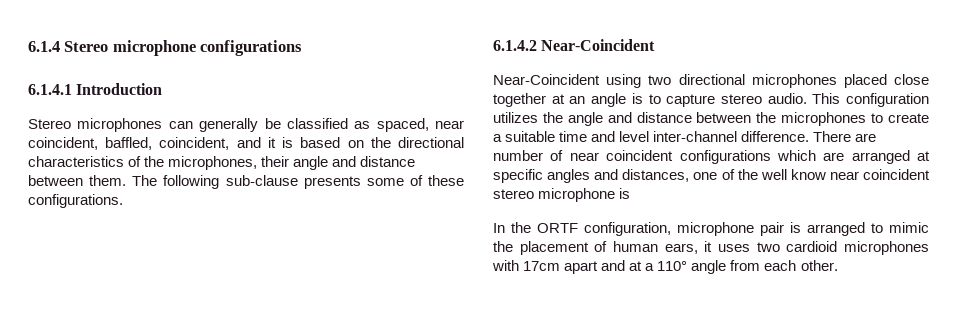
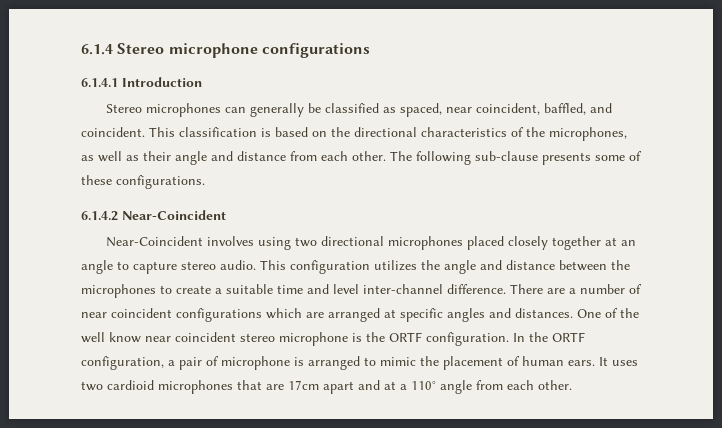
[159,137,276,150] coincident, and it -> [589,103,612,113] [81,127,257,137] and coincident. This classification
(258, 163) none -> [81,151,139,162] as well as
[28,175,127,186] between them. -> [290,151,386,161] from each other.
(600, 79) none -> [206,236,254,246] involves
[894,74,929,85] close -> [507,236,548,250] closely
[631,93,643,104] is -> (113, 267) none
(877, 137) none -> [569,288,576,294] a
[622,169,718,182] distances, one -> [515,308,601,318] distances. One
(631, 193) // -> [366,332,509,346] the ORTF configuration.
[677,222,784,236] microphone pair -> [168,356,290,370] a pair of microphone
[664,241,713,254] ears, it -> [568,357,608,366] ears. It
[492,260,519,271] with -> [237,380,284,390] that are

